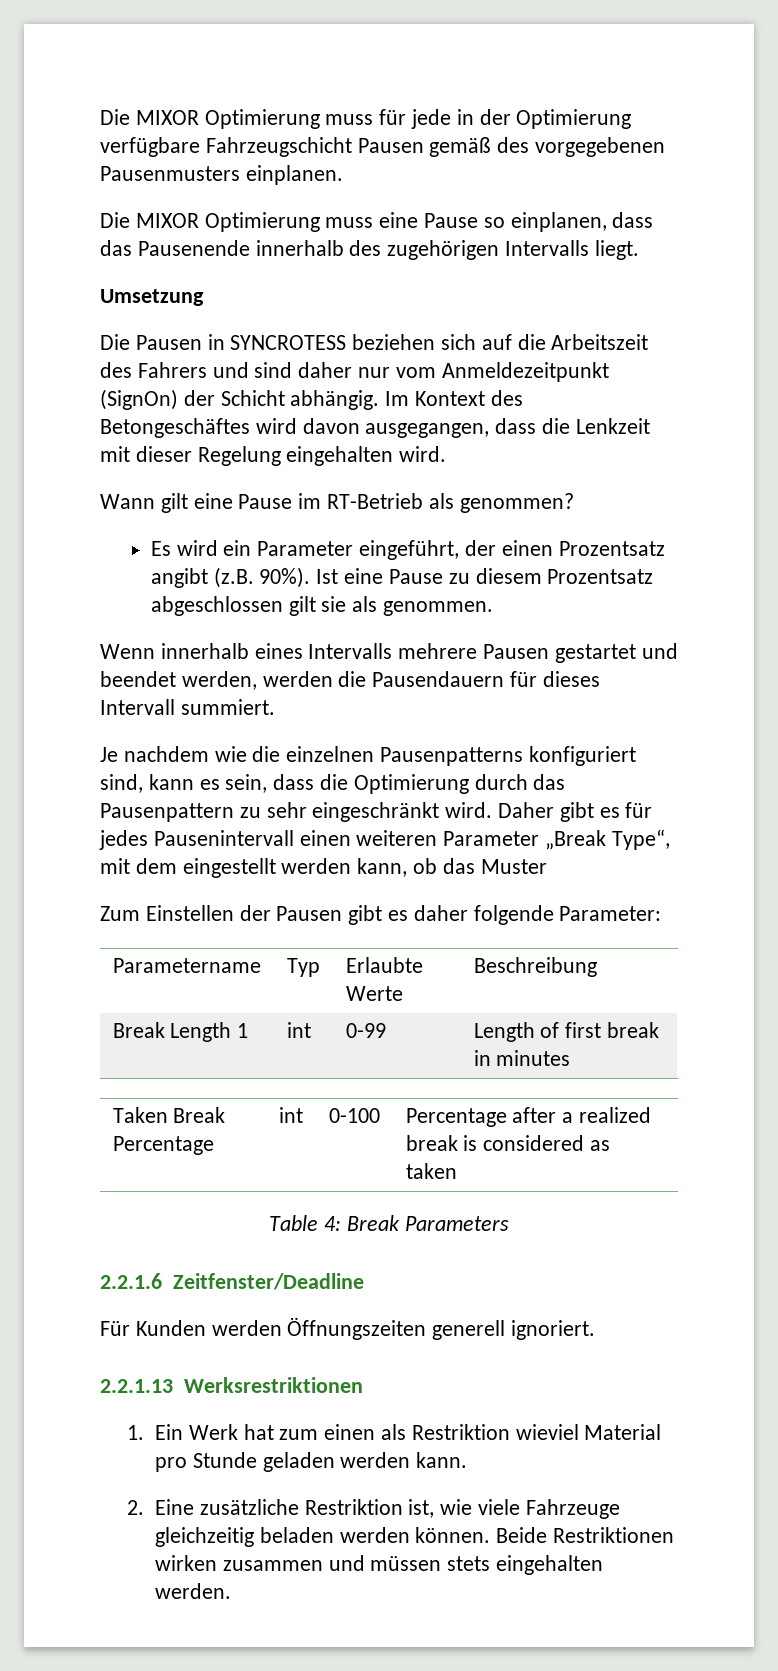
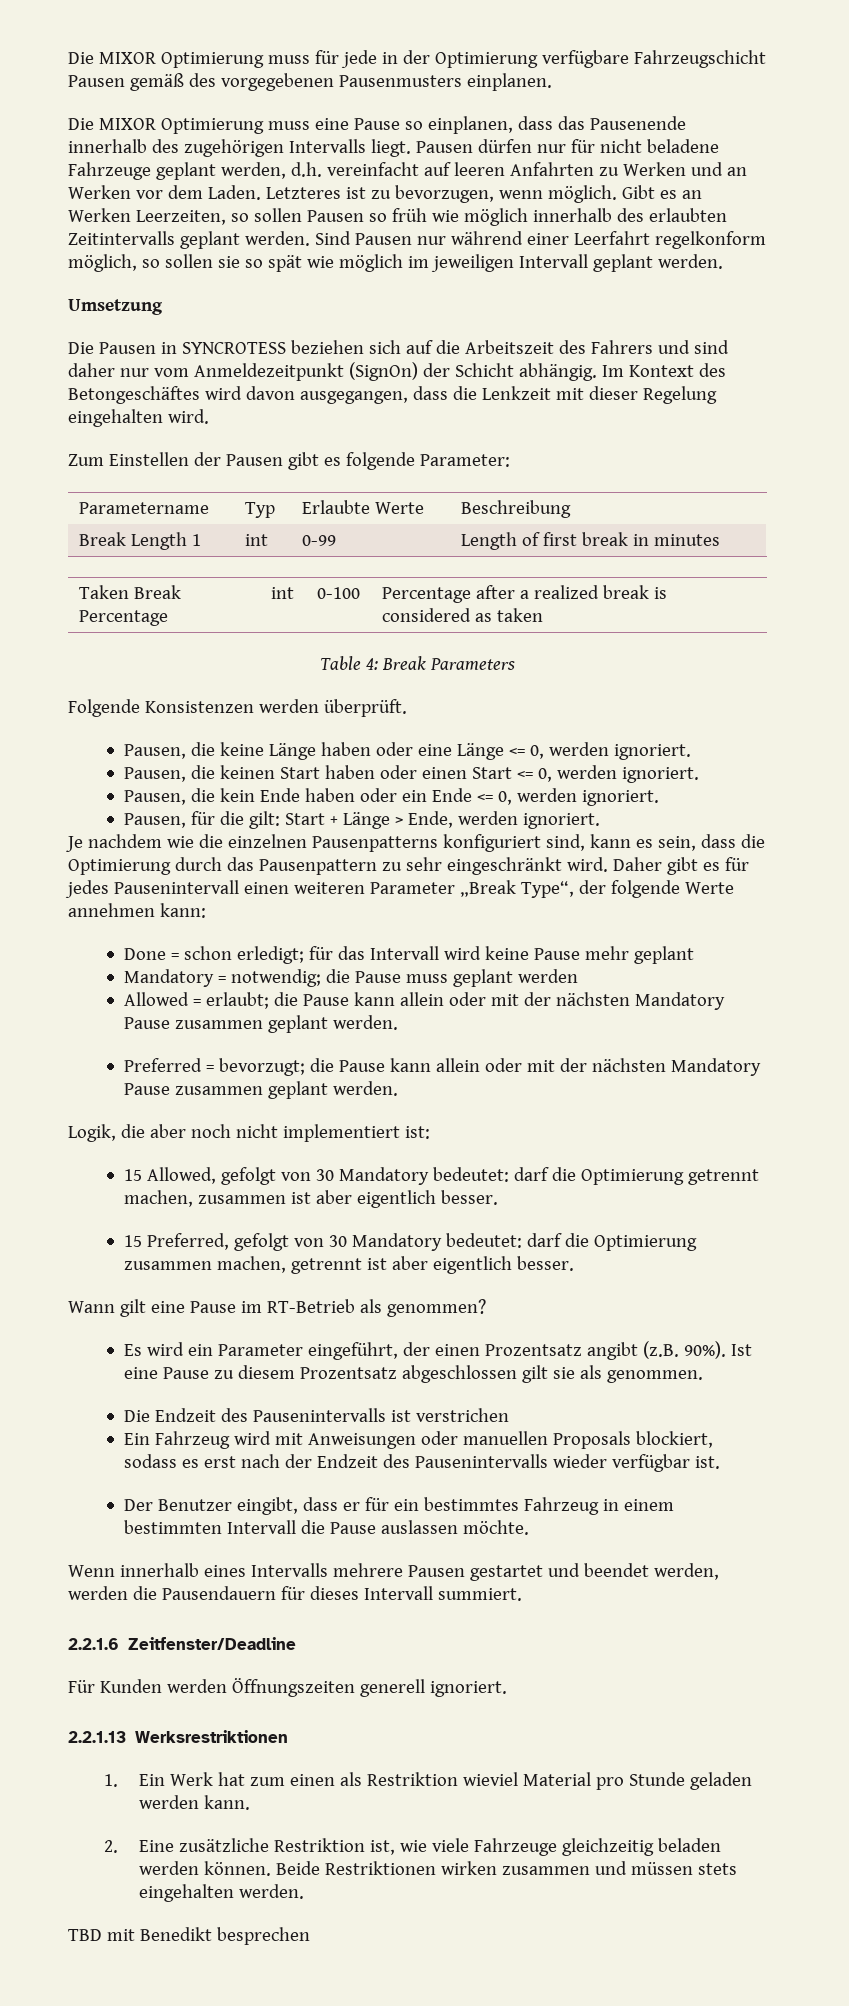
(639, 250) none -> [415,139,719,153] [68,162,747,180] [68,185,702,203] [68,208,727,226] [68,231,766,249] [68,254,723,272] Pausen dürfen nur für nicht beladene Fahrzeuge geplant werden, d.h. vereinfacht auf leeren Anfahrten zu Werken und an Werken vor dem Laden. Letzteres ist zu bevorzugen, wenn möglich. Gibt es an Werken Leerzeiten, so sollen Pausen so früh wie möglich innerhalb des erlaubten Zeitintervalls geplant werden. Sind Pausen nur während einer Leerfahrt regelkonform möglich, so sollen sie so spät wie möglich im jeweiligen Intervall geplant werden.
[100,493,574,513] [150,540,665,560] [150,567,654,588] [150,596,494,616] [100,643,678,663] [100,671,600,690] [100,699,275,715] [100,746,636,766] [100,774,566,794] [100,802,653,822] [99,829,670,850] [100,858,547,878] // Wann gilt eine Pause im RT-Betrieb als genommen? // Es wird ein Parameter eingeführt, der einen Prozentsatz angibt (z.B. 90%). Ist eine Pause zu diesem Prozentsatz abgeschlossen gilt sie als genommen. // Wenn innerhalb eines Intervalls mehrere Pausen gestartet und beendet werden, werden die Pausendauern für dieses Intervall summiert. // Je nachdem wie die einzelnen Pausenpatterns konfiguriert sind, kann es sein, dass die Optimierung durch das Pausenpattern zu sehr eingeschränkt wird. Daher gibt es für jedes Pausenintervall einen weiteren Parameter „Break Type“, mit dem eingestellt werden kann, ob das Muster -> (209, 416) none
[413,905,468,921] daher -> (341, 461) none
(509, 1223) none -> [68,699,407,717] [123,742,691,760] [123,765,699,783] [123,788,659,806] [123,811,600,829] [66,834,765,852] [68,857,749,875] [65,880,734,898] [68,903,206,918] [123,946,694,964] [123,969,578,987] [123,992,725,1010] [123,1015,398,1033] [123,1058,761,1076] [123,1081,398,1099] [68,1124,430,1142] [123,1167,759,1185] [123,1190,498,1208] [123,1233,697,1251] [123,1256,574,1274] [68,1299,486,1317] [123,1341,752,1360] [123,1365,703,1383] [123,1408,509,1422] [123,1431,713,1449] [123,1454,720,1472] [123,1497,674,1515] [123,1520,529,1535] [68,1563,719,1581] [68,1586,522,1601] // Folgende Konsistenzen werden überprüft. // Pausen, die keine Länge haben oder eine Länge <= 0, werden ignoriert. // Pausen, die keinen Start haben oder einen Start <= 0, werden ignoriert. // Pausen, die kein Ende haben oder ein Ende <= 0, werden ignoriert. // Pausen, für die gilt: Start + Länge > Ende, werden ignoriert. // Je nachdem wie die einzelnen Pausenpatterns konfiguriert sind, kann es sein, dass die Optimierung durch das Pausenpattern zu sehr eingeschränkt wird. Daher gibt es für jedes Pausenintervall einen weiteren Parameter „Break Type“, der folgende Werte annehmen kann: // Done = schon erledigt; für das Intervall wird keine Pause mehr geplant // Mandatory = notwendig; die Pause muss geplant werden // Allowed = erlaubt; die Pause kann allein oder mit der nächsten Mandatory Pause zusammen geplant werden. // Preferred = bevorzugt; die Pause kann allein oder mit der nächsten Mandatory Pause zusammen geplant werden. // Logik, die aber noch nicht implementiert ist: // 15 Allowed, gefolgt von 30 Mandatory bedeutet: darf die Optimierung getrennt machen, zusammen ist aber eigentlich besser. // 15 Preferred, gefolgt von 30 Mandatory bedeutet: darf die Optimierung zusammen machen, getrennt ist aber eigentlich besser. // Wann gilt eine Pause im RT-Betrieb als genommen? // Es wird ein Parameter eingeführt, der einen Prozentsatz angibt (z.B. 90%). Ist eine Pause zu diesem Prozentsatz abgeschlossen gilt sie als genommen. // Die Endzeit des Pausenintervalls ist verstrichen // Ein Fahrzeug wird mit Anweisungen oder manuellen Proposals blockiert, sodass es erst nach der Endzeit des Pausenintervalls wieder verfügbar ist. // Der Benutzer eingibt, dass er für ein bestimmtes Fahrzeug in einem bestimmten Intervall die Pause auslassen möchte. // Wenn innerhalb eines Intervalls mehrere Pausen gestartet und beendet werden, werden die Pausendauern für dieses Intervall summiert.
(231, 1591) none -> [68,1927,310,1945] // TBD mit Benedikt besprechen

